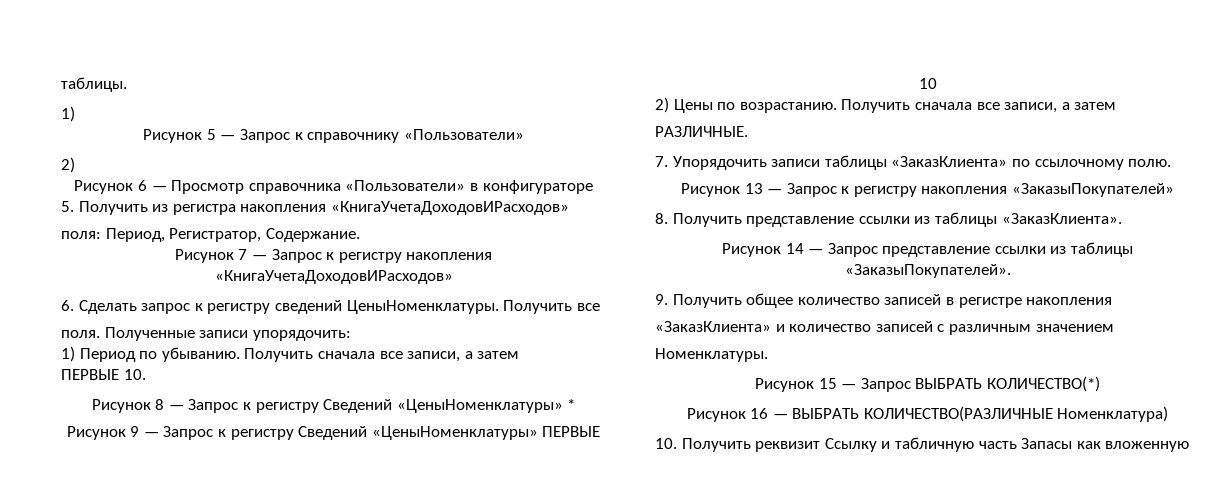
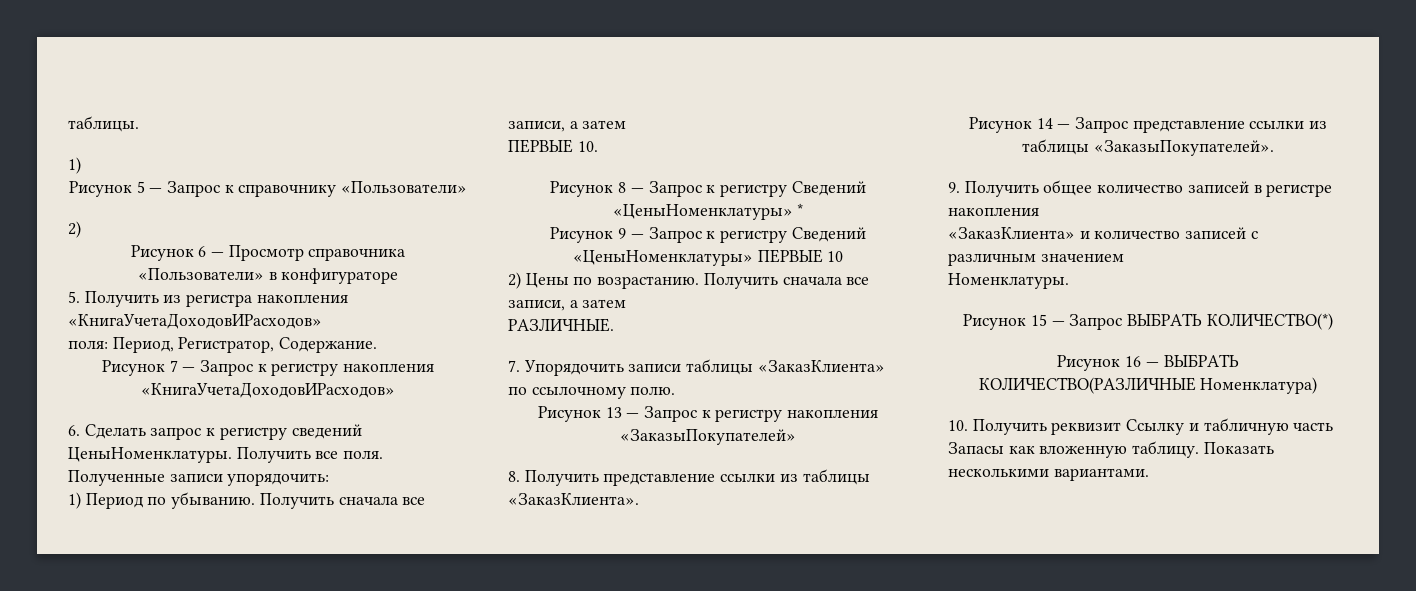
(600, 307) // -> (339, 455) none
(1190, 446) none -> [1132,441,1274,458] [948,468,1149,481] таблицу. Показать несколькими вариантами.

